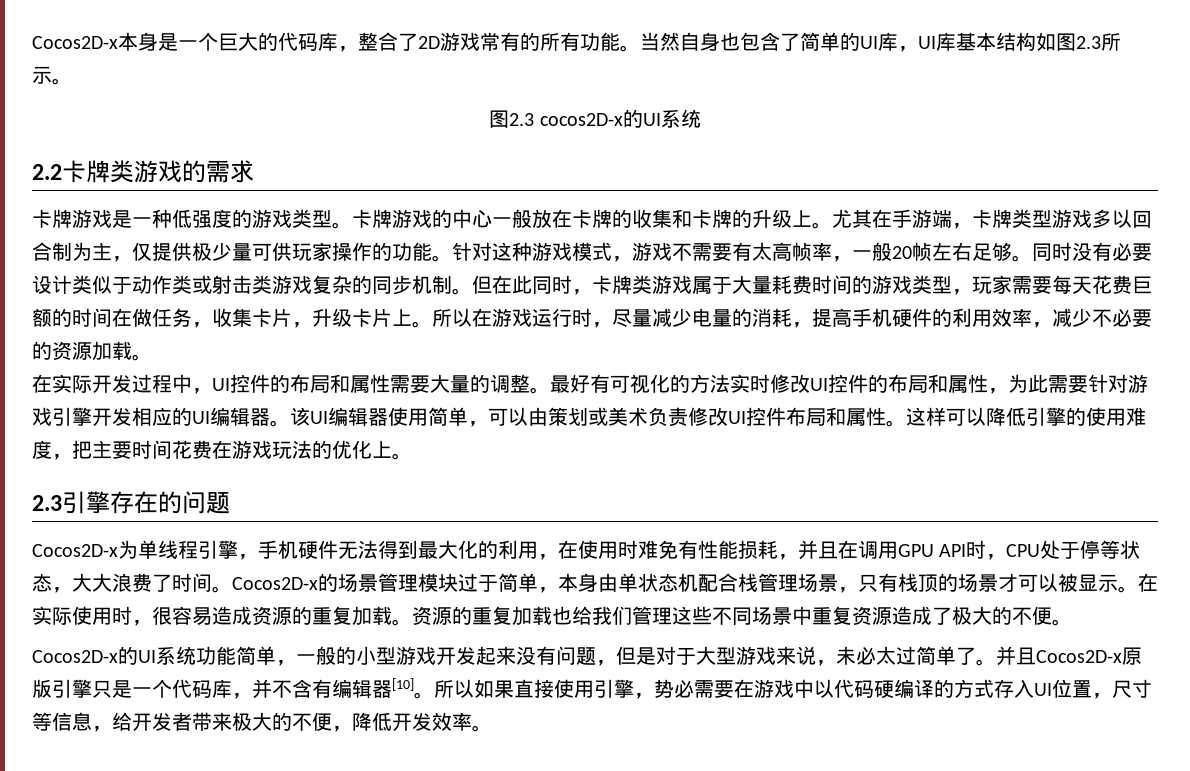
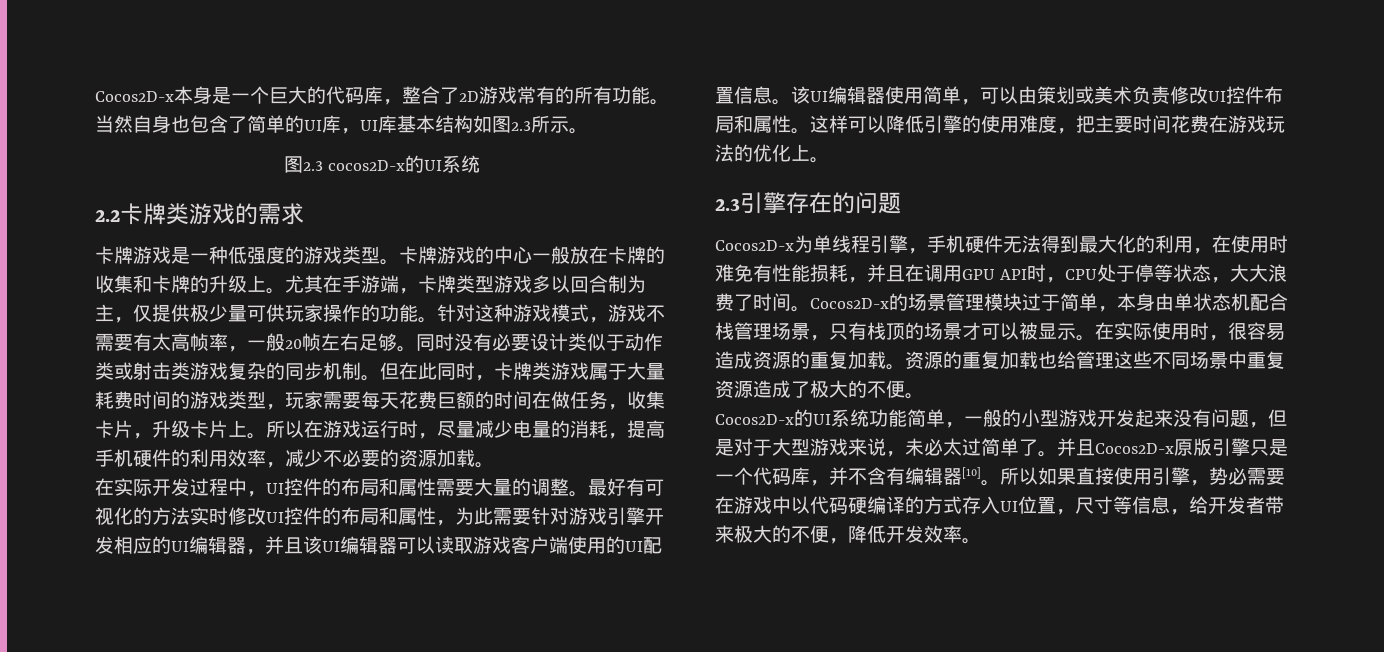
(270, 417) none -> [246,536,662,555] [715,86,772,104] ，并且该UI编辑器可以读取游戏客户端使用的UI配置信息
[592,606,632,625] 我们 -> (1076, 360) none

